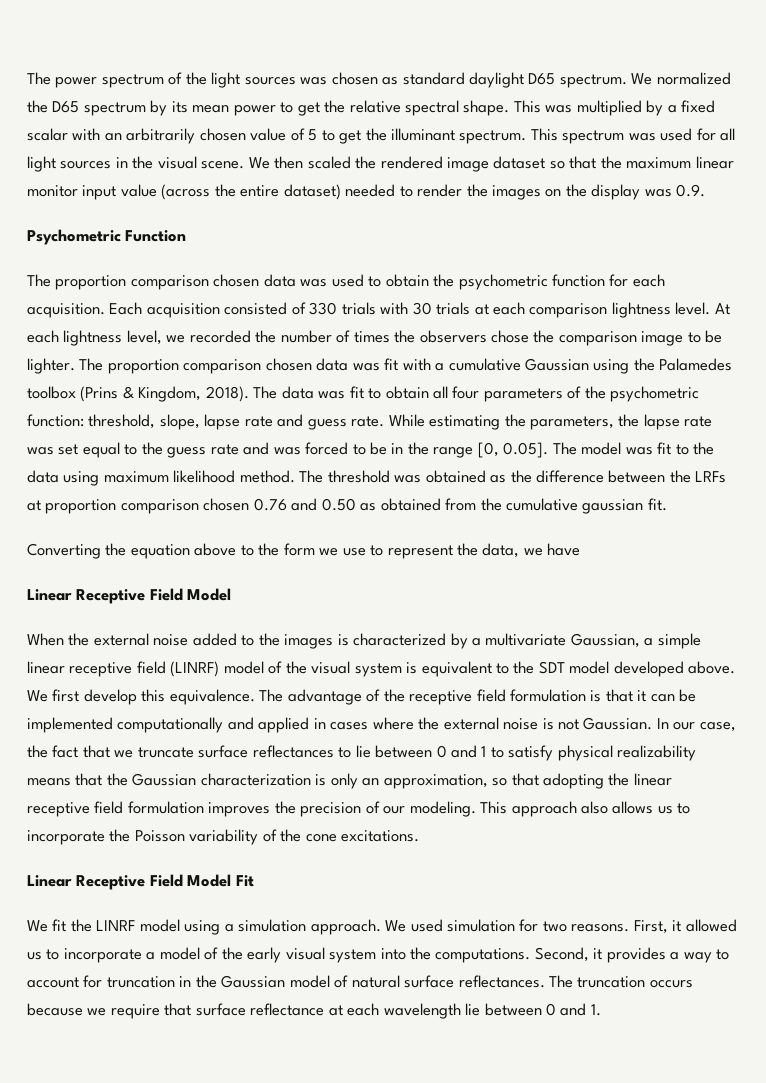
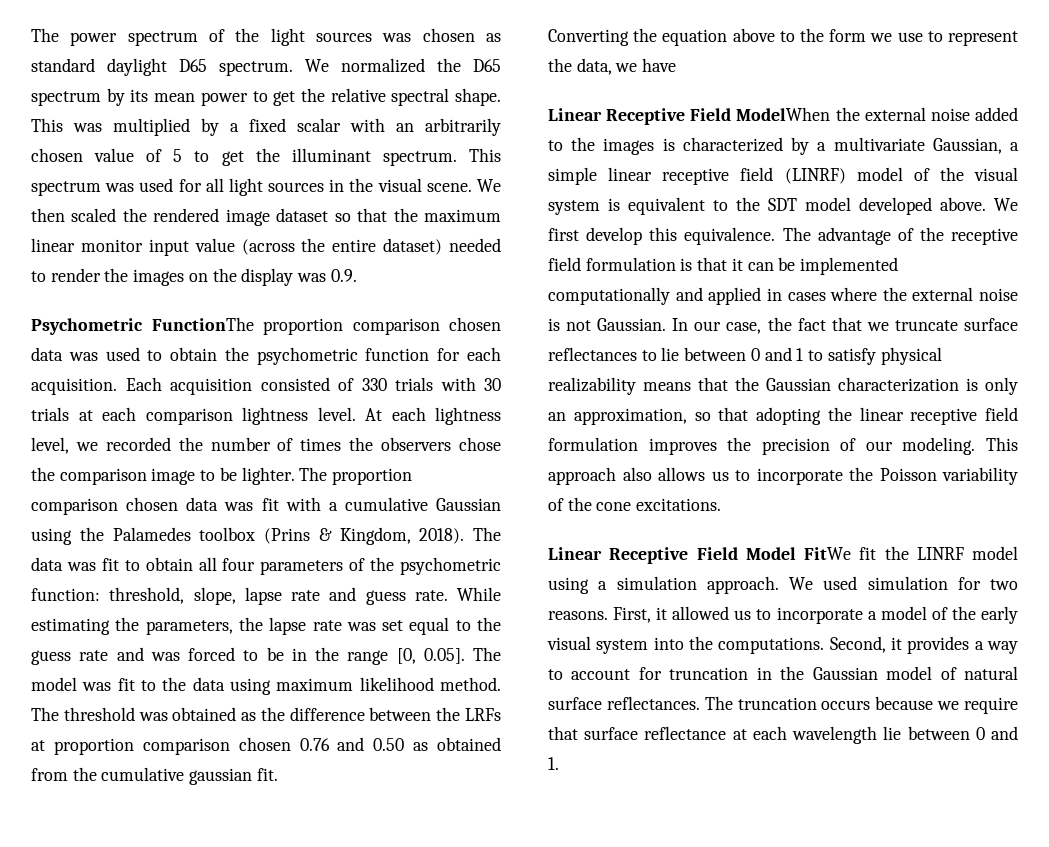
[125,230,187,242] [27,274,51,287] Function // The -> [151,317,254,331] FunctionThe
[187,588,232,601] [27,633,64,646] Model // When -> [736,107,831,121] ModelWhen
[235,875,254,887] [27,920,48,932] Fit // We -> [804,547,851,560] FitWe

